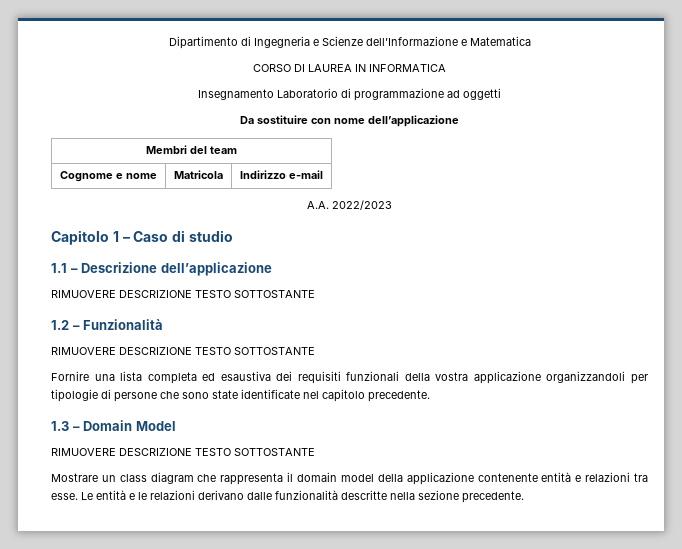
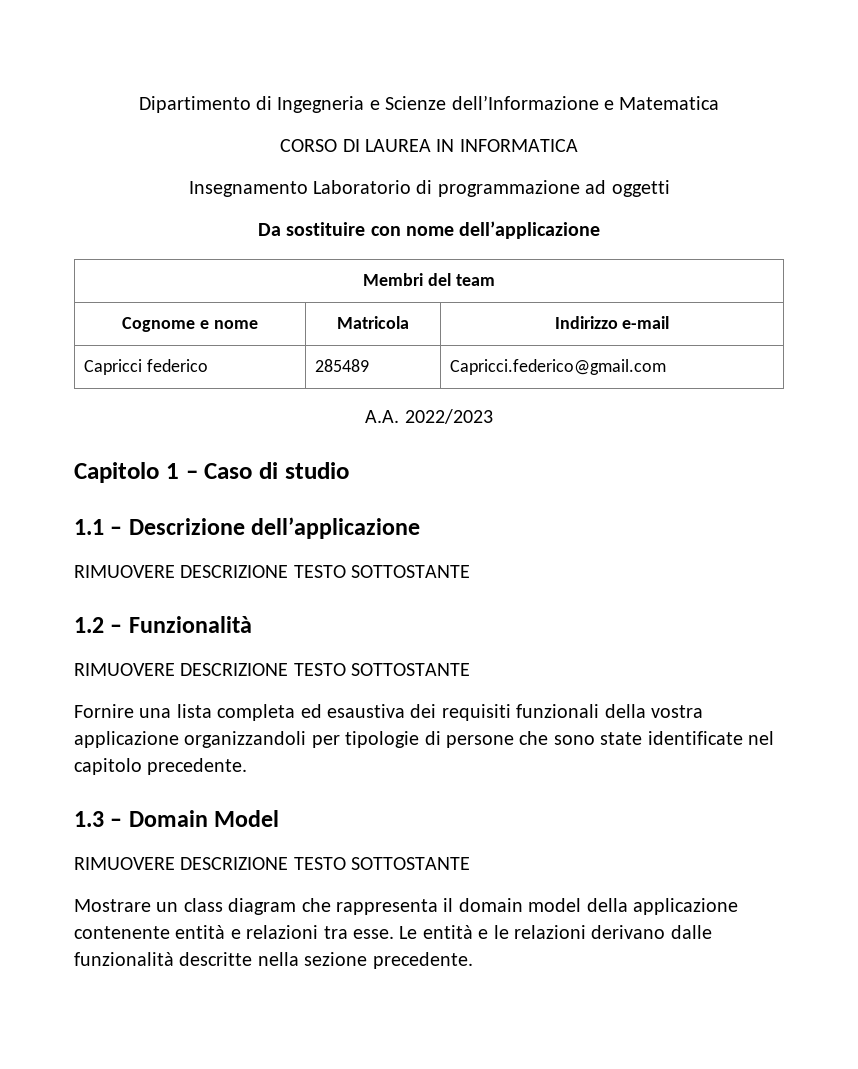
(323, 174) none -> [84,359,209,375] [315,359,370,372] [450,359,667,375] // Capricci federico | 285489 | Capricci.federico@gmail.com

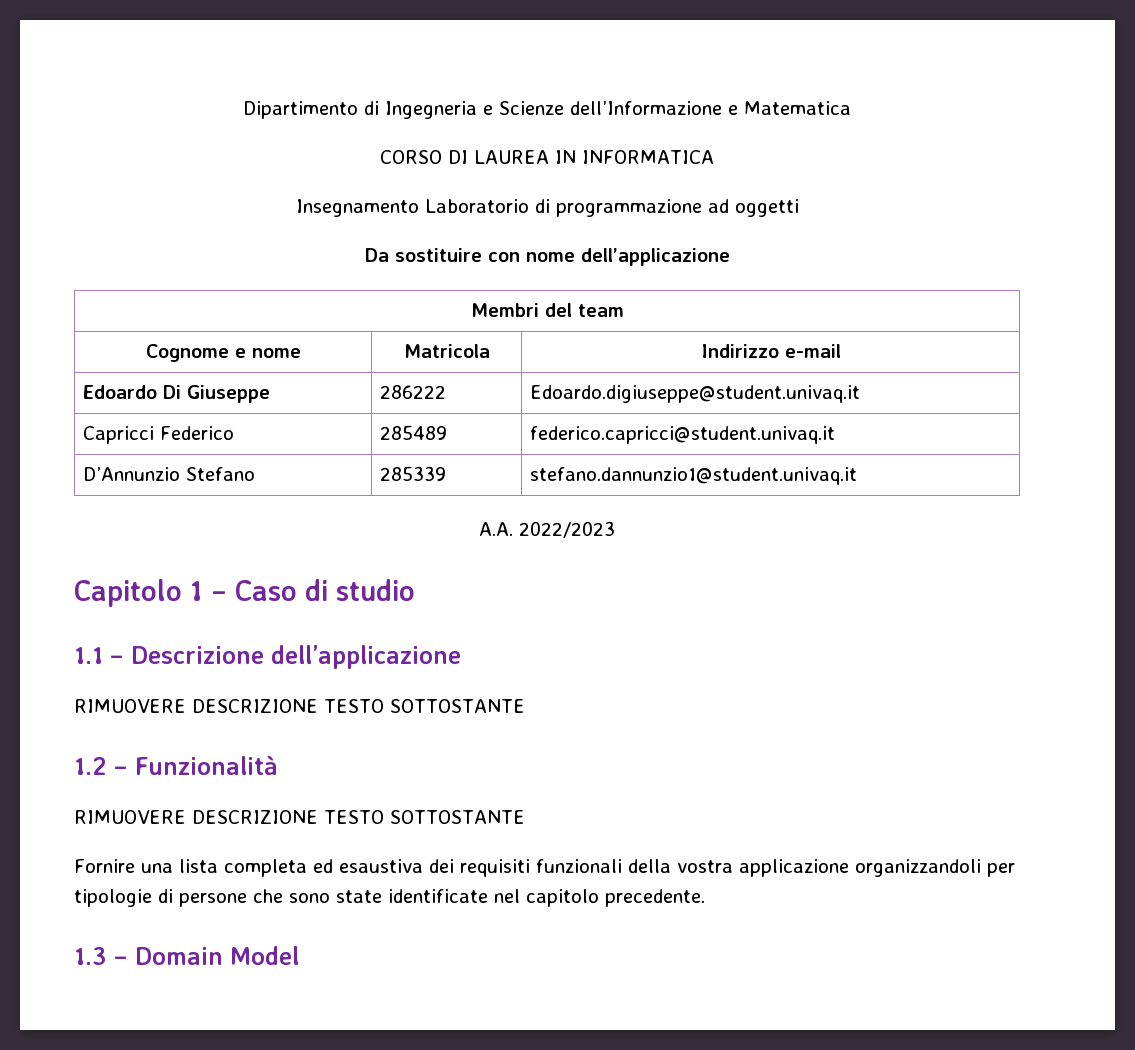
(670, 322) none -> [83,385,271,403] [380,385,447,399] [530,385,861,403] // Edoardo Di Giuseppe | 286222 | Edoardo.digiuseppe@student.univaq.it
[147,359,209,372] federico -> [160,426,235,440] Federico
[450,359,667,375] Capricci.federico@gmail.com -> [530,426,836,444] [83,467,256,481] [380,466,447,481] [530,467,858,485] federico.capricci@student.univaq.it // D’Annunzio Stefano | 285339 | stefano.dannunzio1@student.univaq.it
[74,857,471,870] [74,898,738,915] [74,925,712,939] [74,952,473,969] // RIMUOVERE DESCRIZIONE TESTO SOTTOSTANTE // Mostrare un class diagram che rappresenta il domain model della applicazione contenente entità e relazioni tra esse. Le entità e le relazioni derivano dalle funzionalità descritte nella sezione precedente. -> (299, 955) none

